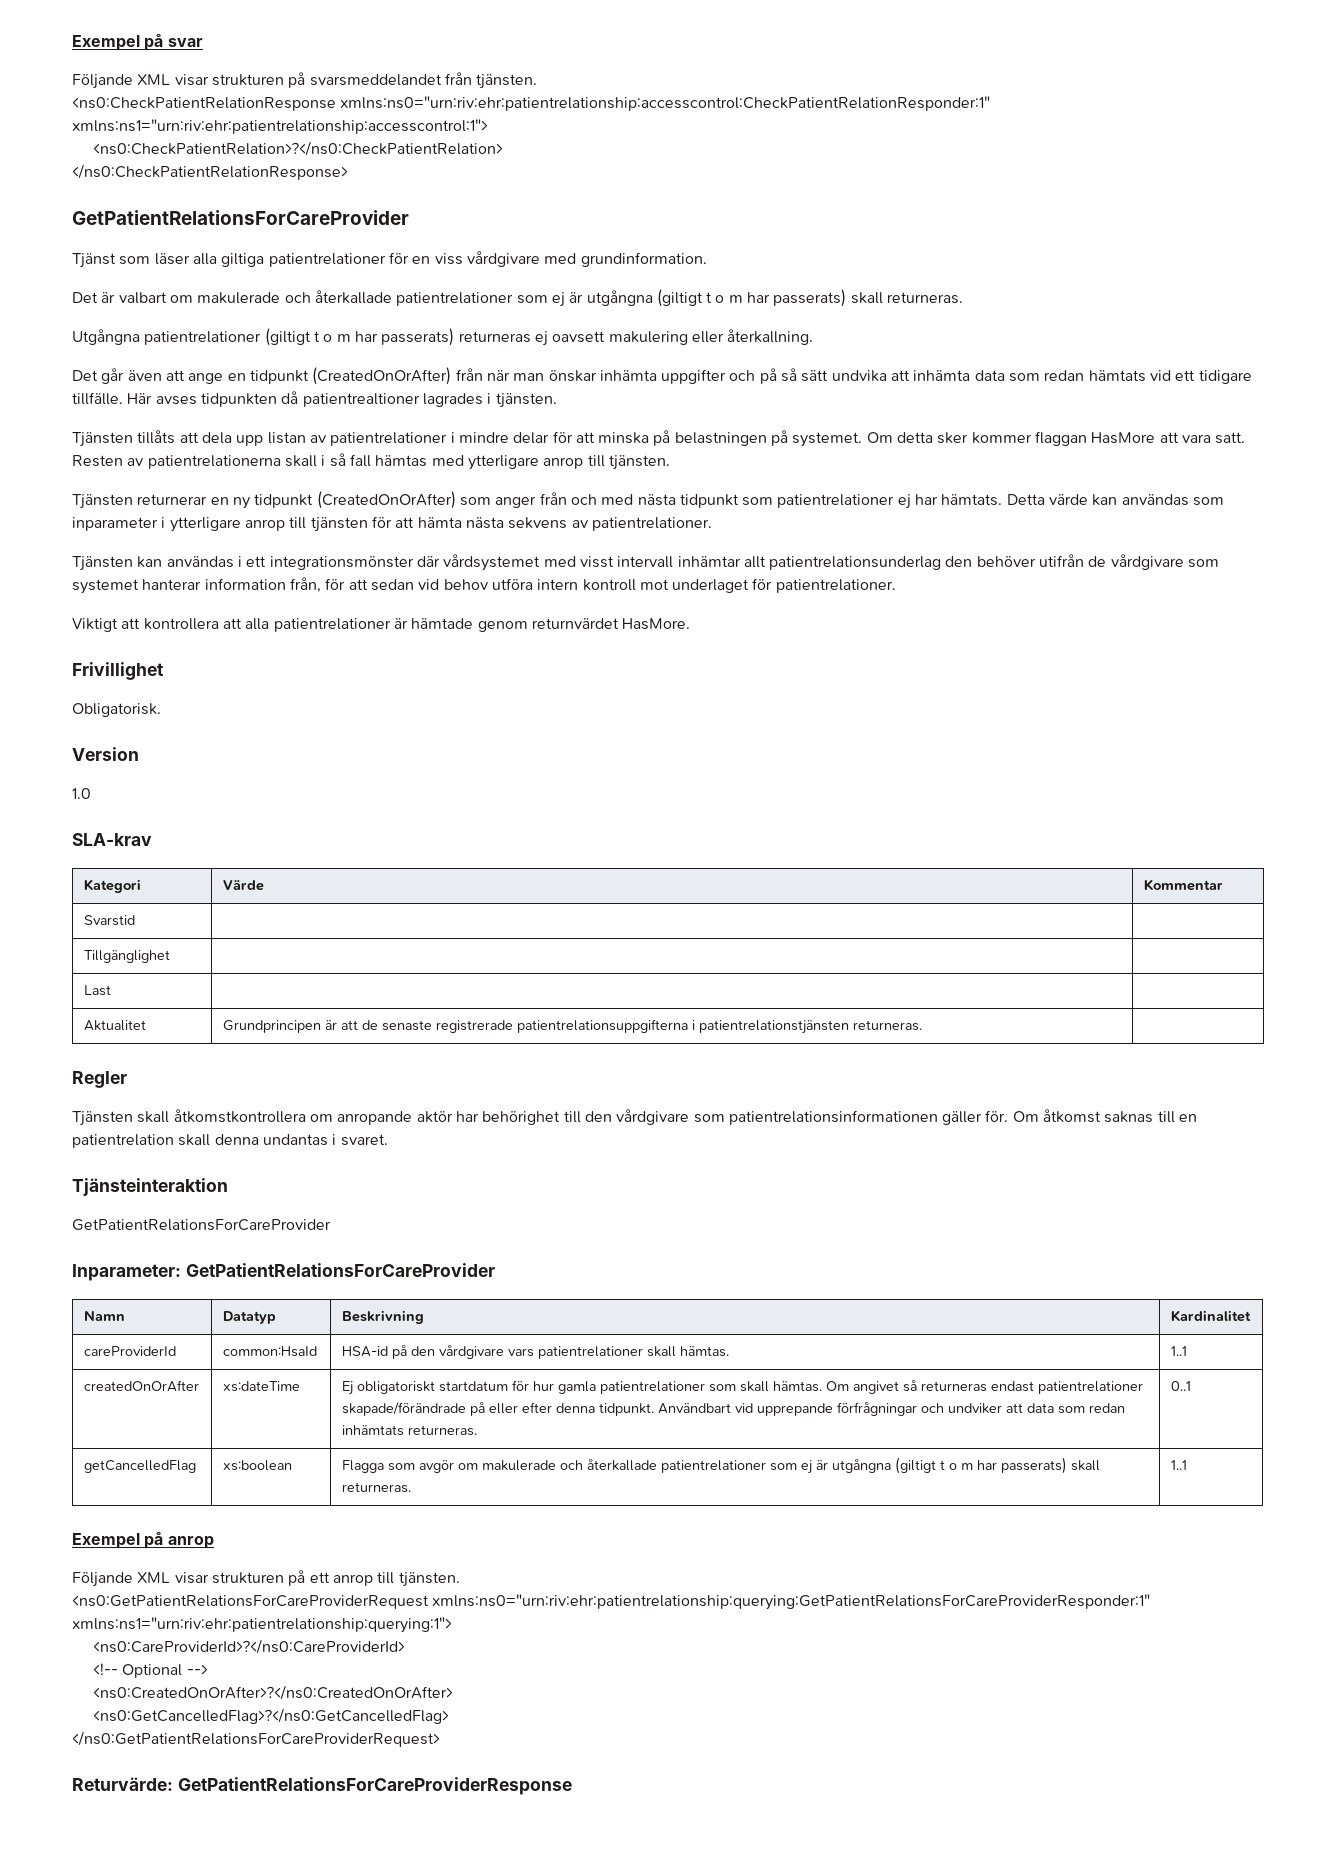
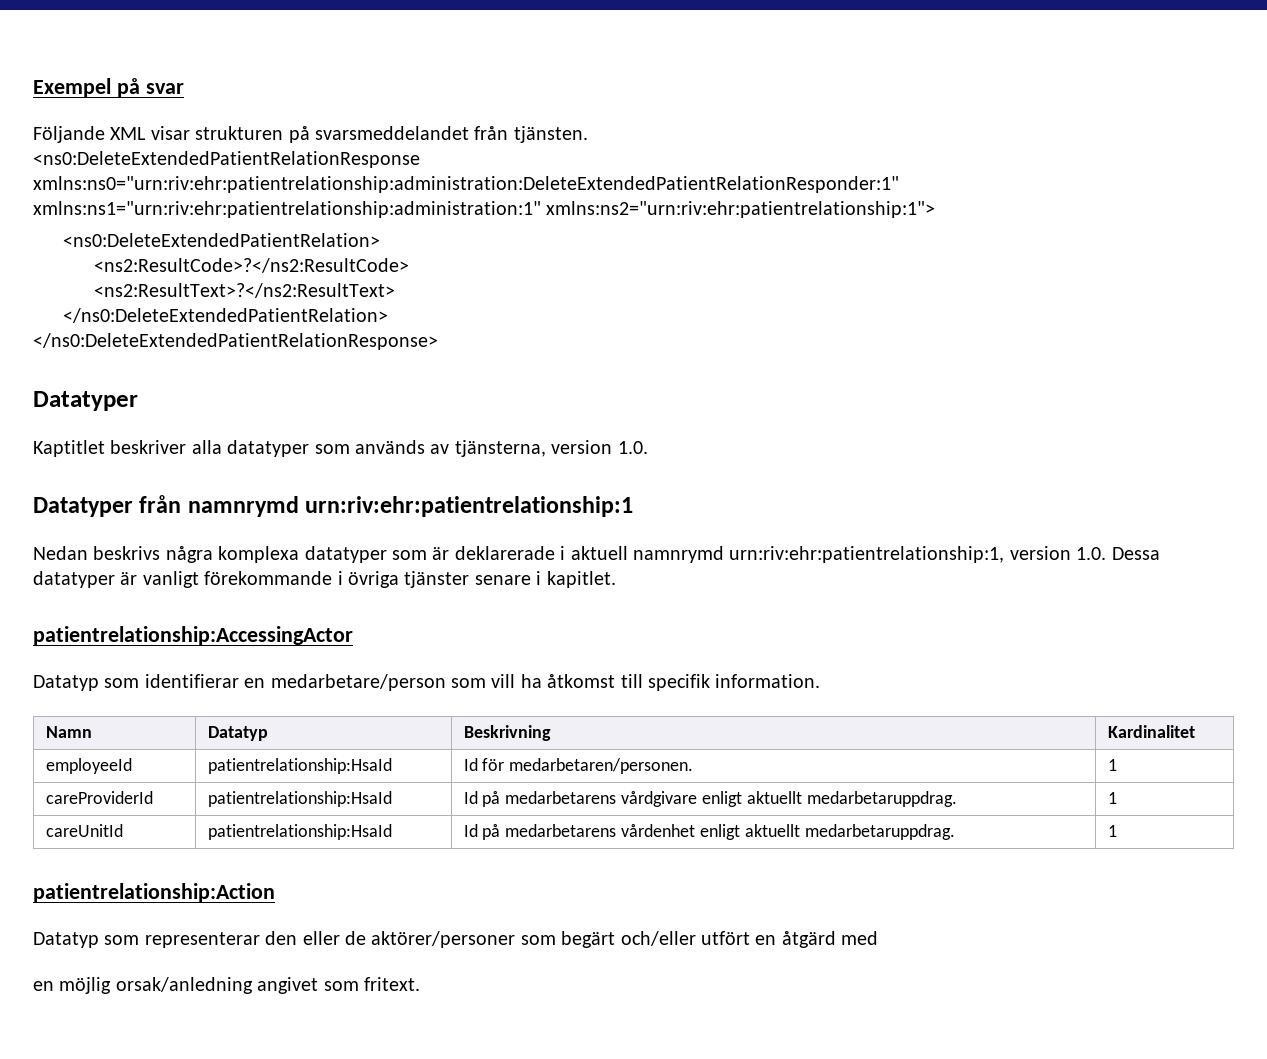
[72,96,991,111] [72,119,488,134] [92,141,503,156] [72,164,348,180] [72,210,409,225] [72,251,707,268] [72,289,964,307] [72,328,814,346] [72,367,1252,385] [72,391,557,408] [72,430,1246,447] [72,453,670,470] [72,491,1225,509] [72,516,712,532] [72,554,1220,571] [72,577,896,594] [72,618,691,632] [72,662,164,680] [72,703,161,717] [72,747,139,761] [72,788,91,799] [72,833,152,846] [83,879,141,893] [222,880,264,891] [1143,879,1223,891] [83,915,135,926] [83,950,170,963] [83,985,111,996] [83,1020,146,1031] [222,1019,922,1034] [72,1071,127,1088] [72,1109,1198,1126] [72,1134,388,1148] [72,1178,228,1196] [72,1219,331,1231] [72,1263,495,1281] [83,1311,125,1321] [222,1311,276,1324] [341,1310,424,1324] [1170,1310,1251,1322] [83,1346,176,1356] [222,1346,317,1357] [341,1345,729,1359] [1170,1346,1187,1356] [83,1380,199,1392] [222,1381,300,1392] [341,1380,1143,1395] [341,1402,1125,1416] [341,1425,477,1436] [1170,1381,1191,1391] [83,1460,196,1473] [222,1460,292,1471] [341,1457,1100,1474] [341,1482,411,1493] [1170,1460,1187,1470] [72,1531,214,1549] [72,1570,460,1587] [72,1594,1151,1610] [72,1617,452,1633] [92,1639,405,1654] [92,1663,208,1678] [92,1685,453,1700] [92,1708,449,1724] [72,1731,440,1747] [72,1777,572,1795] <ns0:CheckPatientRelationResponse xmlns:ns0="urn:riv:ehr:patientrelationship:accesscontrol:CheckPatientRelationResponder:1" xmlns:ns1="urn:riv:ehr:patientrelationship:accesscontrol:1"> // <ns0:CheckPatientRelation>?</ns0:CheckPatientRelation> // </ns0:CheckPatientRelationResponse> // GetPatientRelationsForCareProvider // Tjänst som läser alla giltiga patientrelationer för en viss vårdgivare med grundinformation. // Det är valbart om makulerade och återkallade patientrelationer som ej är utgångna (giltigt t o m har passerats) skall returneras. // Utgångna patientrelationer (giltigt t o m har passerats) returneras ej oavsett makulering eller återkallning. // Det går även att ange en tidpunkt (CreatedOnOrAfter) från när man önskar inhämta uppgifter och på så sätt undvika att inhämta data som redan hämtats vid ett tidigare tillfälle. Här avses tidpunkten då patientrealtioner lagrades i tjänsten. // Tjänsten tillåts att dela upp listan av patientrelationer i mindre delar för att minska på belastningen på systemet. Om detta sker kommer flaggan HasMore att vara satt. Resten av patientrelationerna skall i så fall hämtas med ytterligare anrop till tjänsten. // Tjänsten returnerar en ny tidpunkt (CreatedOnOrAfter) som anger från och med nästa tidpunkt som patientrelationer ej har hämtats. Detta värde kan användas som inparameter i ytterligare anrop till tjänsten för att hämta nästa sekvens av patientrelationer. // Tjänsten kan användas i ett integrationsmönster där vårdsystemet med visst intervall inhämtar allt patientrelationsunderlag den behöver utifrån de vårdgivare som systemet hanterar information från, för att sedan vid behov utföra intern kontroll mot underlaget för patientrelationer. // Viktigt att kontrollera att alla patientrelationer är hämtade genom returnvärdet HasMore. // Frivillighet // Obligatorisk. // Version // 1.0 // SLA-krav // Kategori | Värde | Kommentar // Svarstid | | // Tillgänglighet | | // Last | | // Aktualitet | Grundprincipen är att de senaste registrerade patientrelationsuppgifterna i patientrelationstjänsten returneras. | // Regler // Tjänsten skall åtkomstkontrollera om anropande aktör har behörighet till den vårdgivare som patientrelationsinformationen gäller för. Om åtkomst saknas till en patientrelation skall denna undantas i svaret. // Tjänsteinteraktion // GetPatientRelationsForCareProvider // Inparameter: GetPatientRelationsForCareProvider // Namn | Datatyp | Beskrivning | Kardinalitet // careProviderId | common:HsaId | HSA-id på den vårdgivare vars patientrelationer skall hämtas. | 1..1 // createdOnOrAfter | xs:dateTime | Ej obligatoriskt startdatum för hur gamla patientrelationer som skall hämtas. Om angivet så returneras endast patientrelationer skapade/förändrade på eller efter denna tidpunkt. Användbart vid upprepande förfrågningar och undviker att data som redan inhämtats returneras. | 0..1 // getCancelledFlag | xs:boolean | Flagga som avgör om makulerade och återkallade patientrelationer som ej är utgångna (giltigt t o m har passerats) skall returneras. | 1..1 // Exempel på anrop // Följande XML visar strukturen på ett anrop till tjänsten. // <ns0:GetPatientRelationsForCareProviderRequest xmlns:ns0="urn:riv:ehr:patientrelationship:querying:GetPatientRelationsForCareProviderResponder:1" xmlns:ns1="urn:riv:ehr:patientrelationship:querying:1"> // <ns0:CareProviderId>?</ns0:CareProviderId> // <!-- Optional --> // <ns0:CreatedOnOrAfter>?</ns0:CreatedOnOrAfter> // <ns0:GetCancelledFlag>?</ns0:GetCancelledFlag> // </ns0:GetPatientRelationsForCareProviderRequest> // Returvärde: GetPatientRelationsForCareProviderResponse -> [33,151,420,168] [33,176,899,193] [33,201,936,218] [63,233,381,247] [93,258,409,273] [93,283,395,298] [63,308,389,323] [33,333,438,350] [33,391,138,411] [33,440,648,457] [33,495,634,517] [33,546,1160,563] [33,571,616,588] [33,626,353,645] [33,674,821,691] [45,726,92,738] [207,726,268,741] [463,725,551,741] [1107,725,1195,738] [45,758,132,774] [207,758,392,774] [463,758,694,774] [1107,759,1117,771] [45,791,153,804] [207,791,392,807] [463,791,957,807] [1107,792,1117,804] [45,824,123,837] [207,824,392,840] [463,824,955,840] [1107,825,1117,837] [33,883,275,902] [33,931,879,948] [33,977,420,994] <ns0:DeleteExtendedPatientRelationResponse xmlns:ns0="urn:riv:ehr:patientrelationship:administration:DeleteExtendedPatientRelationResponder:1" xmlns:ns1="urn:riv:ehr:patientrelationship:administration:1" xmlns:ns2="urn:riv:ehr:patientrelationship:1"> // <ns0:DeleteExtendedPatientRelation> // <ns2:ResultCode>?</ns2:ResultCode> // <ns2:ResultText>?</ns2:ResultText> // </ns0:DeleteExtendedPatientRelation> // </ns0:DeleteExtendedPatientRelationResponse> // Datatyper // Kaptitlet beskriver alla datatyper som används av tjänsterna, version 1.0. // Datatyper från namnrymd urn:riv:ehr:patientrelationship:1 // Nedan beskrivs några komplexa datatyper som är deklarerade i aktuell namnrymd urn:riv:ehr:patientrelationship:1, version 1.0. Dessa datatyper är vanligt förekommande i övriga tjänster senare i kapitlet. // patientrelationship:AccessingActor // Datatyp som identifierar en medarbetare/person som vill ha åtkomst till specifik information. // Namn | Datatyp | Beskrivning | Kardinalitet // employeeId | patientrelationship:HsaId | Id för medarbetaren/personen. | 1 // careProviderId | patientrelationship:HsaId | Id på medarbetarens vårdgivare enligt aktuellt medarbetaruppdrag. | 1 // careUnitId | patientrelationship:HsaId | Id på medarbetarens vårdenhet enligt aktuellt medarbetaruppdrag. | 1 // patientrelationship:Action // Datatyp som representerar den eller de aktörer/personer som begärt och/eller utfört en åtgärd med // en möjlig orsak/anledning angivet som fritext.

